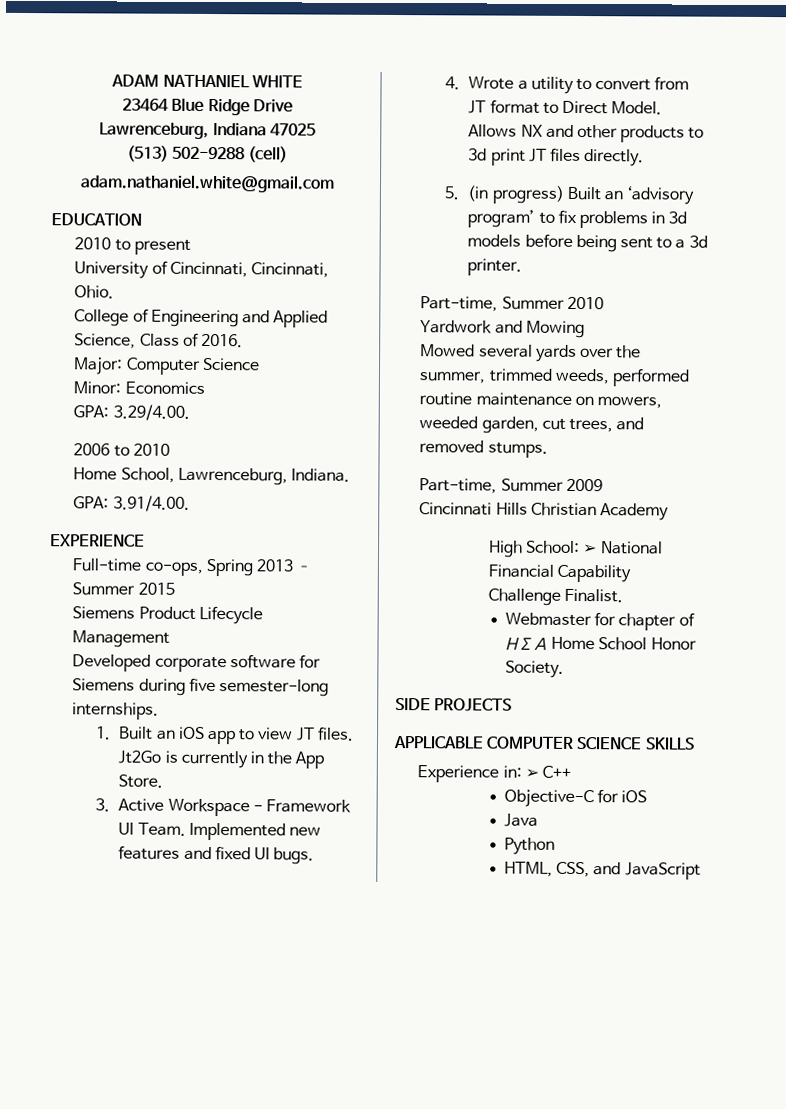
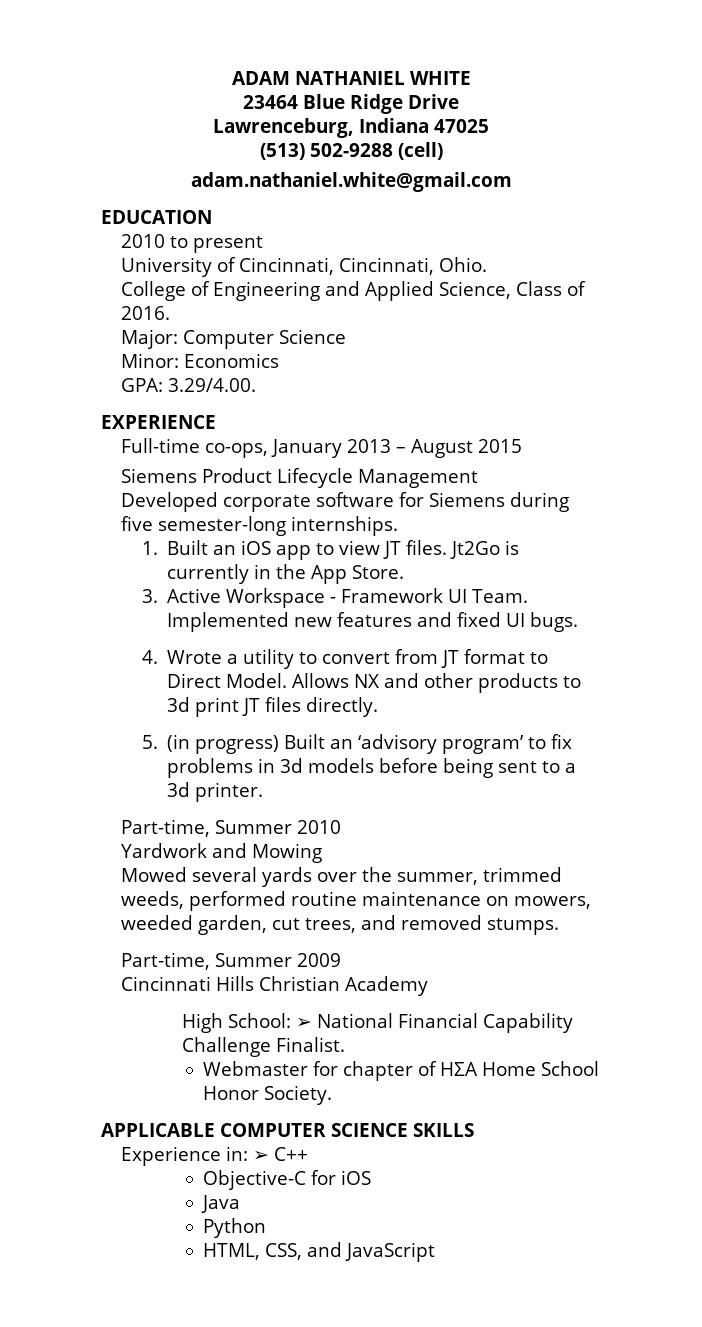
[73,443,170,457] [73,467,351,486] [73,495,190,512] // 2006 to 2010 // Home School, Lawrenceburg, Indiana. // GPA: 3.91/4.00. -> (257, 385) none
[205,558,253,577] Spring -> [271,439,343,458] January
[72,582,136,596] Summer -> [411,439,474,458] August
[395,698,513,712] // SIDE PROJECTS -> (332, 1095) none

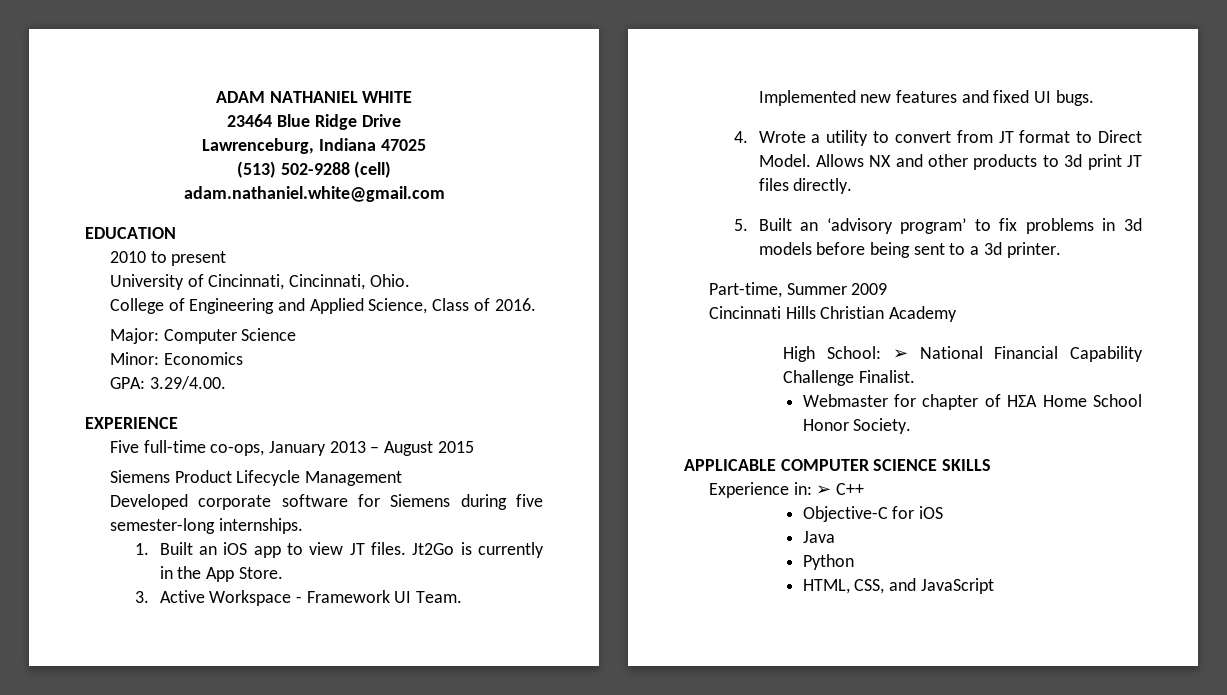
[121,438,201,453] Full-time -> [109,440,206,453] Five full-time
[166,734,279,754] (in progress) -> (748, 225) none
[121,819,342,837] [121,843,323,863] [121,867,563,887] [121,891,592,911] [121,915,560,935] // Part-time, Summer 2010 // Yardwork and Mowing // Mowed several yards over the summer, trimmed weeds, performed routine maintenance on mowers, weeded garden, cut trees, and removed stumps. -> (1061, 250) none

